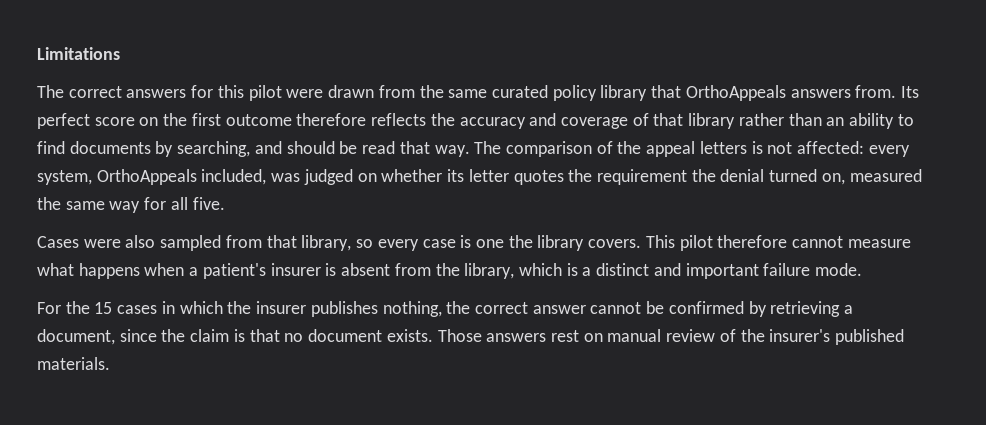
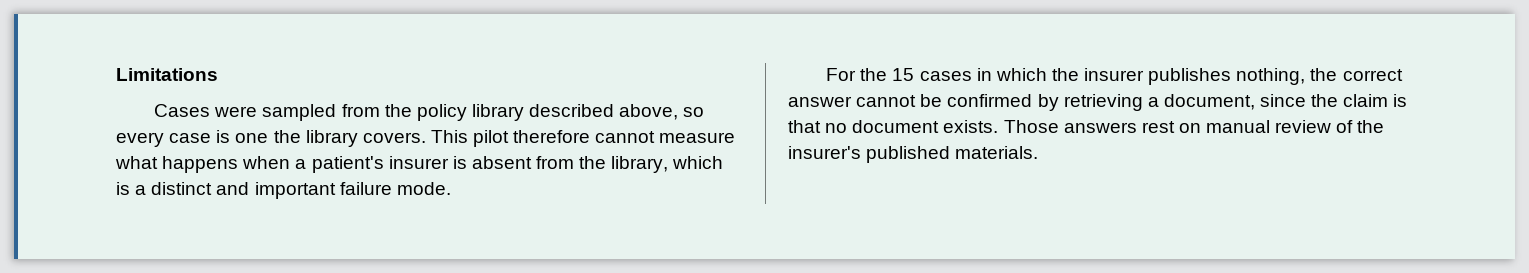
[37,85,920,101] [37,113,914,129] [37,141,910,157] [37,169,922,185] [37,197,225,213] // The correct answers for this pilot were drawn from the same curated policy library that OrthoAppeals answers from. Its perfect score on the first outcome therefore reflects the accuracy and coverage of that library rather than an ability to find documents by searching, and should be read that way. The comparison of the appeal letters is not affected: every system, OrthoAppeals included, was judged on whether its letter quotes the requirement the denial turned on, measured the same way for all five. -> (218, 74) none
[125,235,156,248] also -> (258, 111) none
[266,235,352,251] that library, -> [384,104,679,121] the policy library described above,

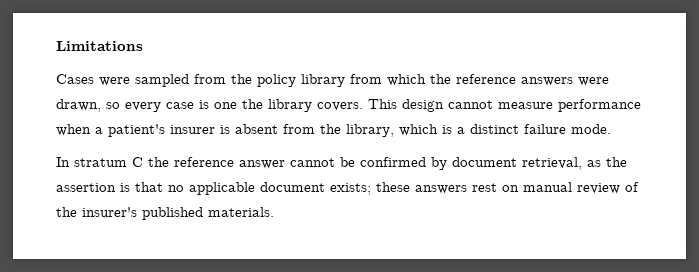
[529,104,679,120] described above, -> [350,74,609,86] [56,99,101,112] from which the reference answers were drawn,
[473,130,736,147] [115,156,239,173] pilot therefore cannot measure what happens -> [402,99,641,112] design cannot measure performance
[216,182,336,199] and important -> (519, 129) none
[826,68,1403,85] For the 15 cases in which the insurer publishes nothing, the correct -> [56,157,234,167] In stratum C the reference
[1063,94,1408,111] [788,120,1059,133] retrieving a document, since the claim is that no document exists. Those -> [452,157,627,170] [56,182,410,195] document retrieval, as the assertion is that no applicable document exists; these

